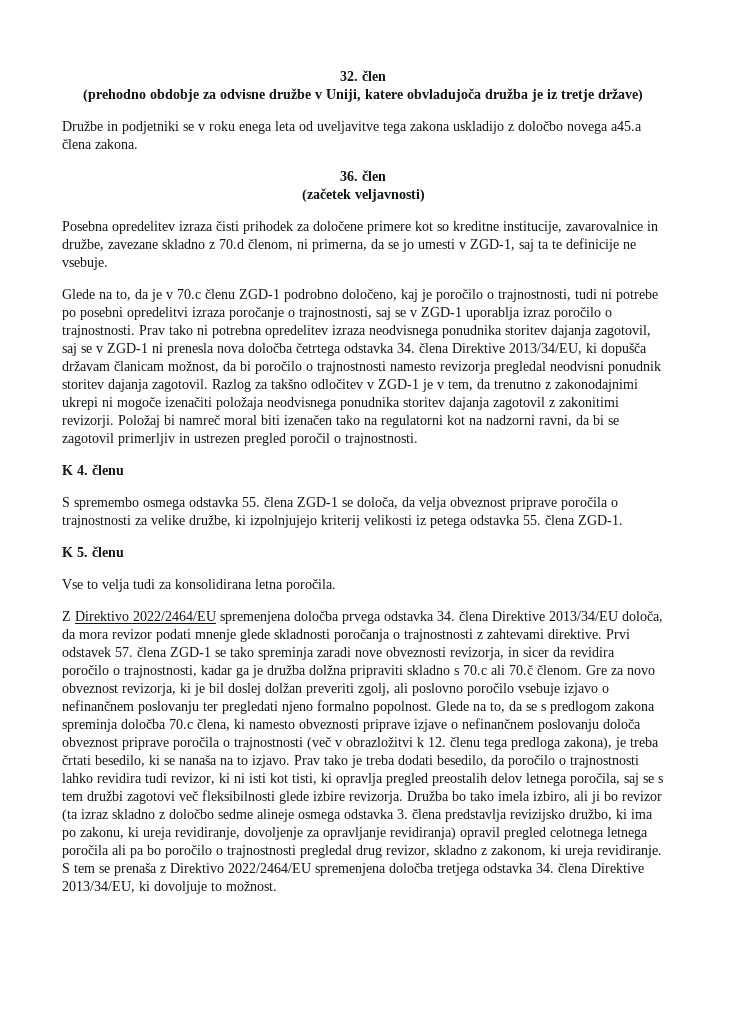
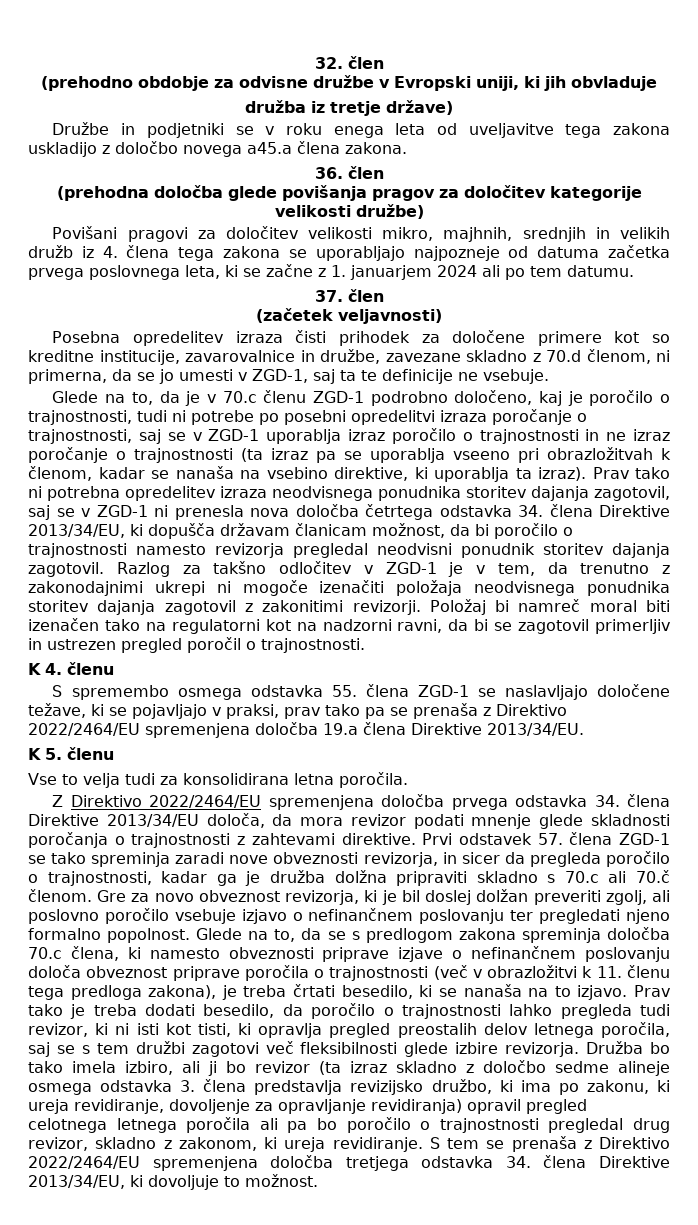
[326,88,543,102] Uniji, katere obvladujoča družba je -> [394,76,657,91] [245,100,306,113] Evropski uniji, ki jih obvladuje // družba
(386, 175) none -> [56,185,642,201] [274,204,424,219] [52,226,670,242] [28,245,670,261] [28,264,634,280] [314,289,384,302] // (prehodna določba glede povišanja pragov za določitev kategorije velikosti družbe) // Povišani pragovi za določitev velikosti mikro, majhnih, srednjih in velikih družb iz 4. člena tega zakona se uporabljajo najpozneje od datuma začetka prvega poslovnega leta, ki se začne z 1. januarjem 2024 ali po tem datumu. // 37. člen
[62,325,135,338] trajnostnosti. -> [479,429,671,444] [28,447,671,463] [28,466,586,482] trajnostnosti in ne izraz poročanje o trajnostnosti (ta izraz pa se uporablja vseeno pri obrazložitvah k členom, kadar se nanaša na vsebino direktive, ki uporablja ta izraz).
[357,497,618,510] [62,515,623,528] določa, da velja obveznost priprave poročila o trajnostnosti za velike družbe, ki izpolnjujejo kriterij velikosti iz petega odstavka 55. člena ZGD-1. -> [504,684,670,700] [28,703,567,719] [28,722,584,738] naslavljajo določene težave, ki se pojavljajo v praksi, prav tako pa se prenaša z Direktivo 2022/2464/EU spremenjena določba 19.a člena Direktive 2013/34/EU.
[570,647,615,657] revidira -> [529,852,601,867] pregleda
[428,737,446,747] 12. -> [596,966,622,978] 11.
[97,773,142,783] revidira -> [560,1004,632,1019] pregleda

